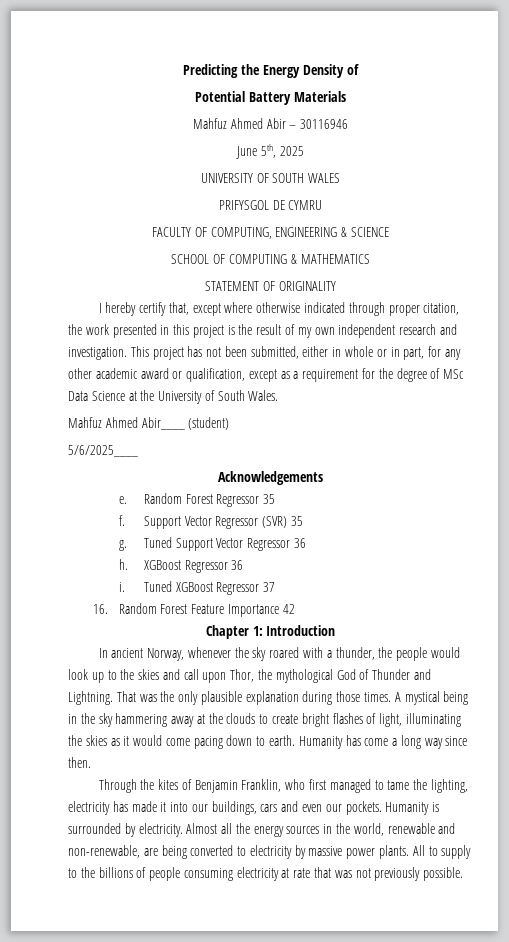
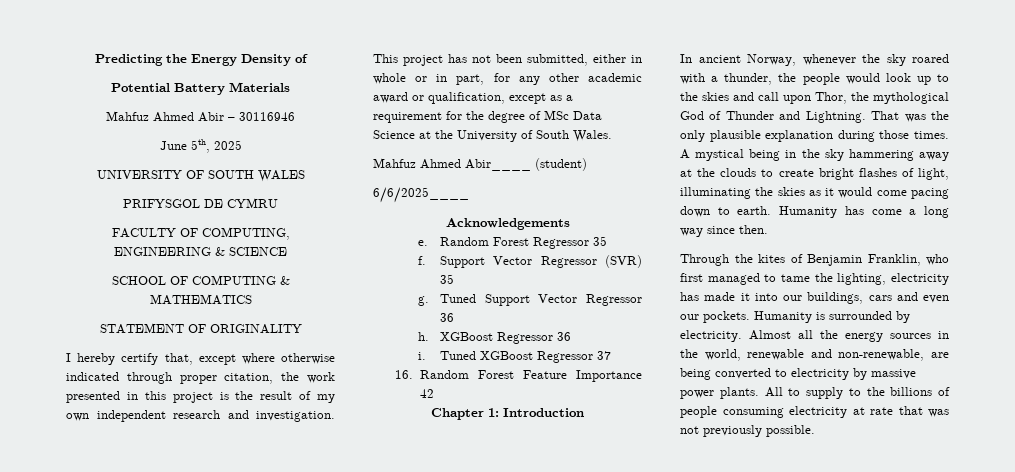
[68,445,138,457] 5/6/2025____ -> [373,187,469,203] 6/6/2025____

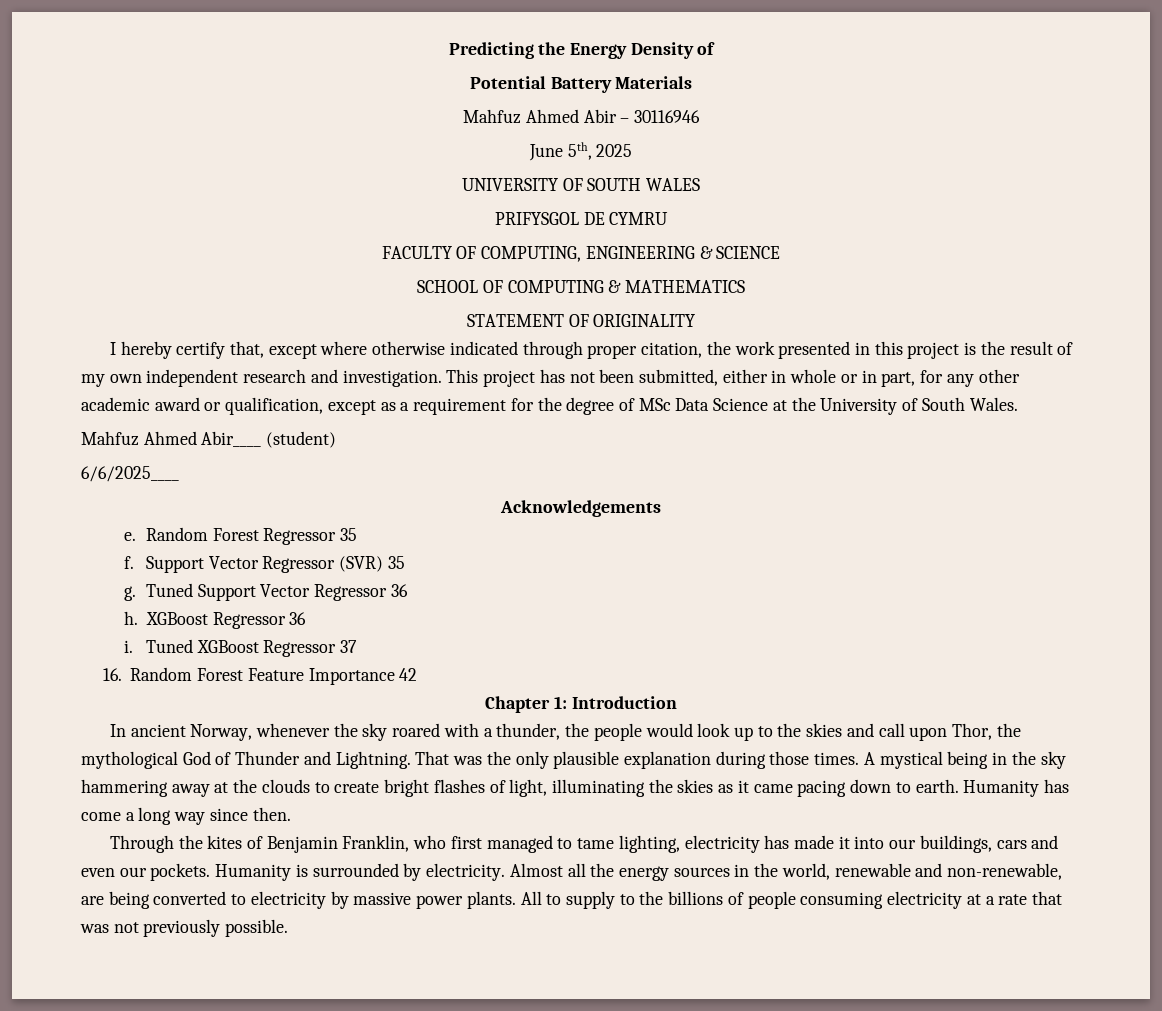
[838,187,907,198] would come -> [753,784,793,793] came
[814,273,833,282] the -> (615, 843) none
(865, 411) none -> [985,896,995,905] a

